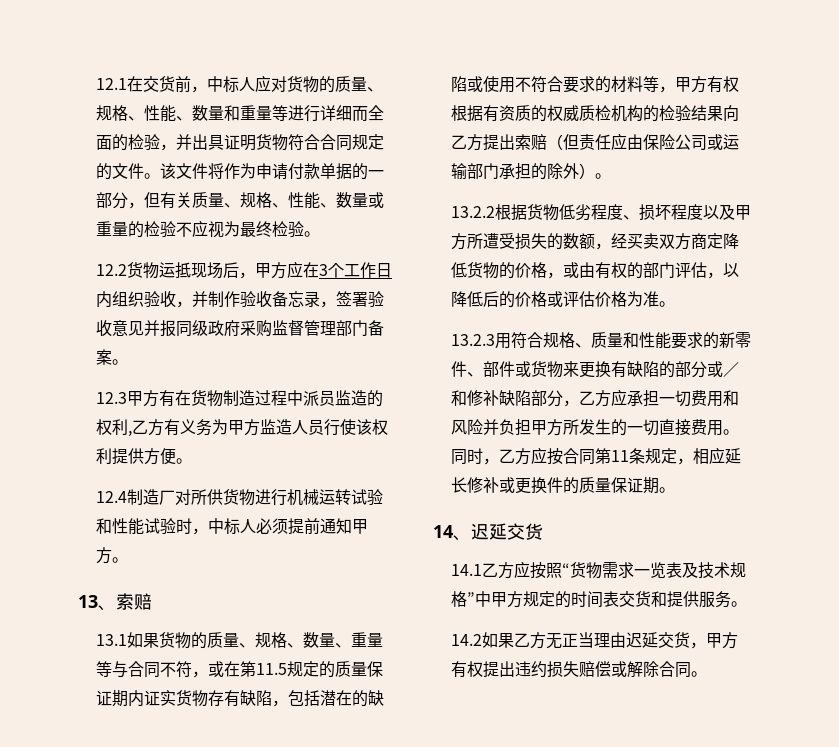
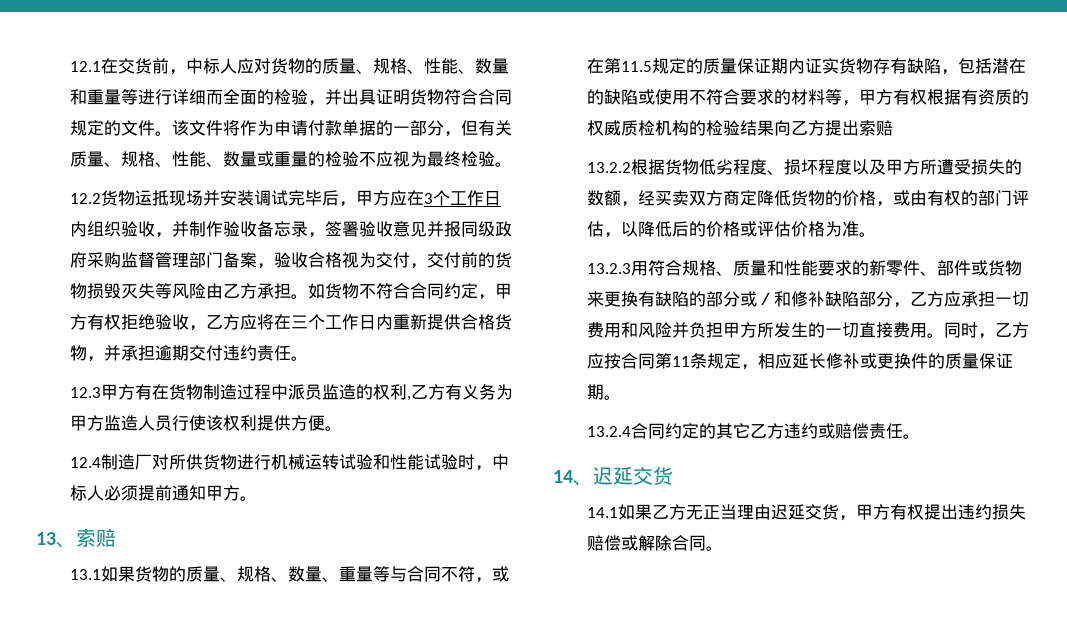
(223, 270) none -> [202,190,322,206] 并安装调试完毕
(112, 357) none -> [256,252,512,269] [69,283,512,300] [69,314,512,331] [69,345,291,362] ，验收合格视为交付，交付前的货物损毁灭失等风险由乙方承担。如货物不符合合同约定，甲方有权拒绝验收，乙方应将在三个工作日内重新提供合格货物，并承担逾期交付违约责任
[546,133,739,150] [450,163,611,180] （但责任应由保险公司或运输部门承担的除外）。 -> (893, 128) none
(675, 490) none -> [586,423,920,439] // 13.2.4合同约定的其它乙方违约或赔偿责任。
[481,561,746,579] [450,591,747,608] [450,634,482,646] 乙方应按照“货物需求一览表及技术规格”中甲方规定的时间表交货和提供服务。 // 14.2 -> (618, 512) none

